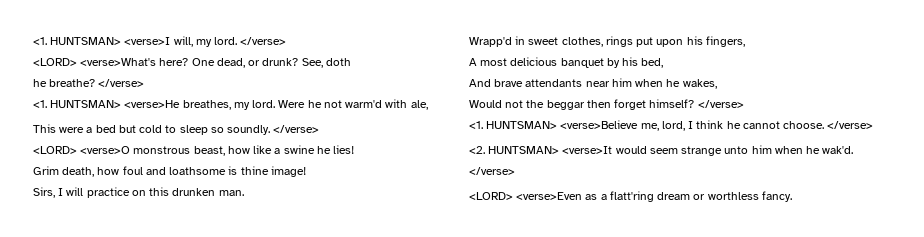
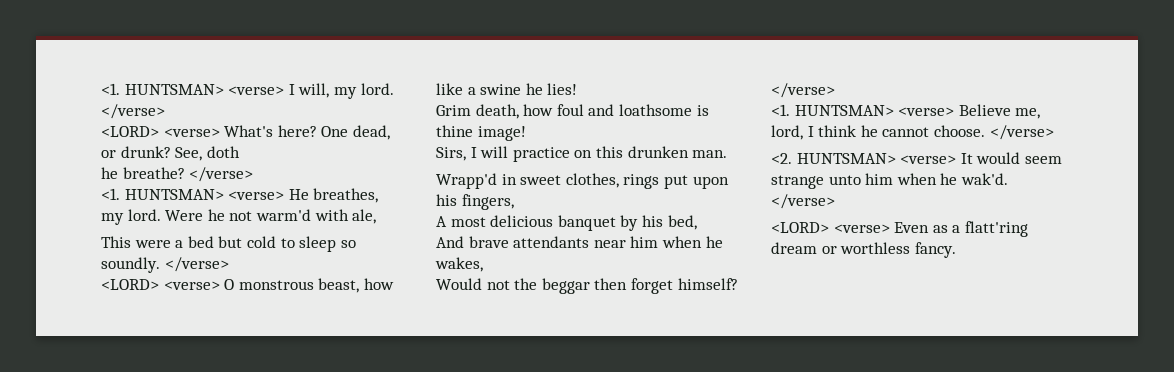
[33,37,171,45] <1. HUNTSMAN> <verse>I -> [101,83,295,95] <1. HUNTSMAN> <verse> I
[80,58,157,66] <verse>What's -> [163,125,274,137] <verse> What's
[124,100,181,108] <verse>He -> [228,189,309,200] <verse> He
[80,146,131,154] <verse>O -> [163,279,235,290] <verse> O
[560,120,639,129] <verse>Believe -> [898,104,1011,116] <verse> Believe
[562,146,613,154] <verse>It -> [900,153,973,164] <verse> It
[516,192,583,200] <verse>Even -> [833,222,930,233] <verse> Even

